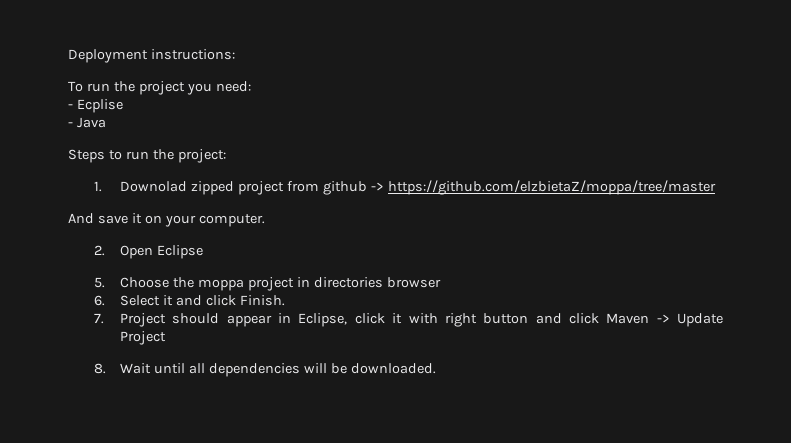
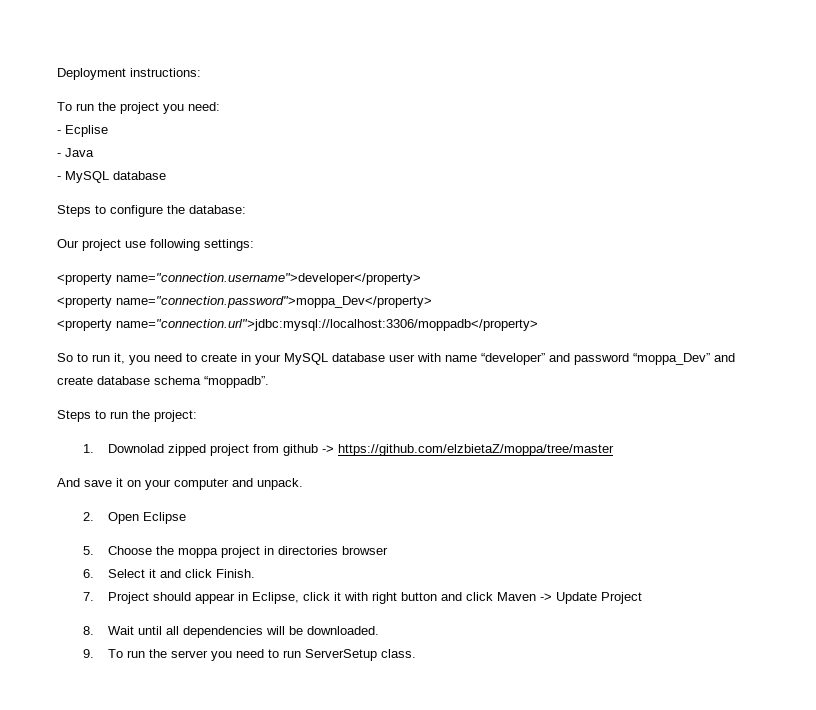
(106, 122) none -> [57,171,166,183] [57,205,246,217] [57,239,254,251] [57,273,421,285] [57,296,432,308] [57,319,538,331] [57,353,735,365] [57,376,269,388] // - MySQL database // Steps to configure the database: // Our project use following settings: // <property name="connection.username">developer</property> // <property name="connection.password">moppa_Dev</property> // <property name="connection.url">jdbc:mysql://localhost:3306/moppadb</property> // So to run it, you need to create in your MySQL database user with name “developer” and password “moppa_Dev” and create database schema “moppadb”.
[198,214,265,227] computer. -> [174,478,303,490] computer and unpack.
(436, 368) none -> [82,649,417,661] // 9. To run the server you need to run ServerSetup class.

